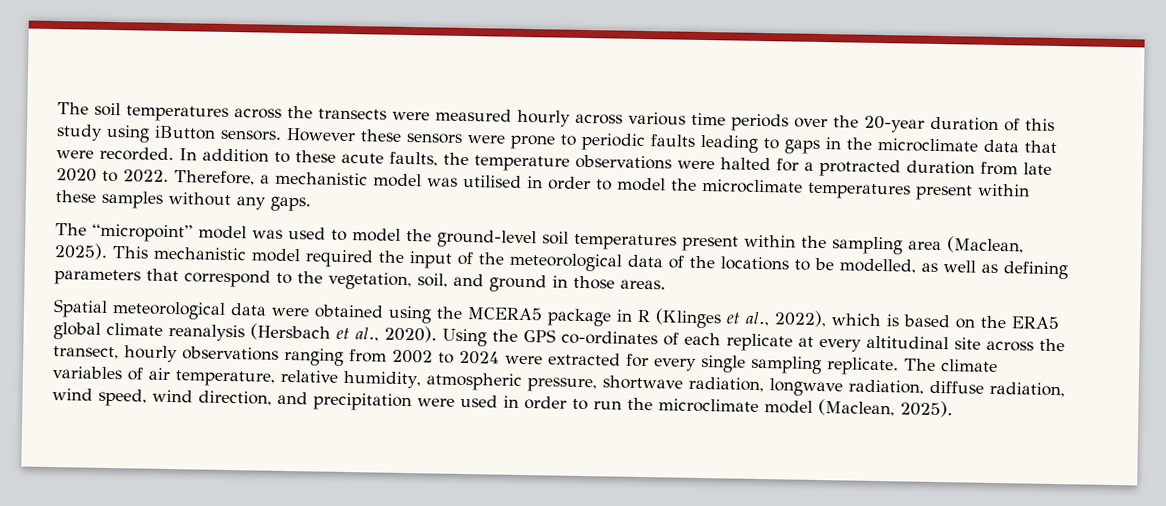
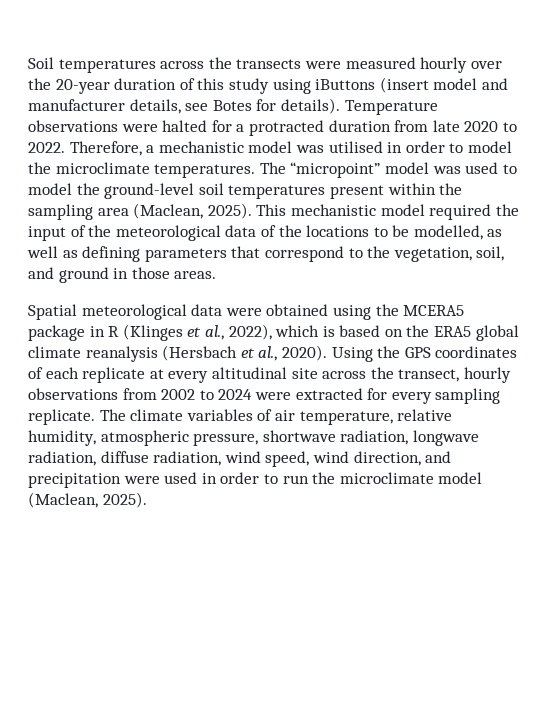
[57,102,121,117] The soil -> [28,57,54,69] Soil
[575,111,789,132] across various time periods -> (468, 65) none
[154,125,1057,154] [56,146,570,172] iButton sensors. However these sensors were prone to periodic faults leading to gaps in the microclimate data that were recorded. In addition to these acute faults, the temperature -> [315,77,508,93] [28,98,438,115] iButtons (insert model and manufacturer details, see Botes for details). Temperature
[807,182,1030,201] [55,190,311,212] temperatures present within these samples without any gaps. // -> [154,164,256,178] temperatures.
[561,330,658,346] co-ordinates -> [435,346,518,358] coordinates
[284,347,344,366] ranging -> (118, 394) none
[701,355,746,373] single -> (432, 398) none

